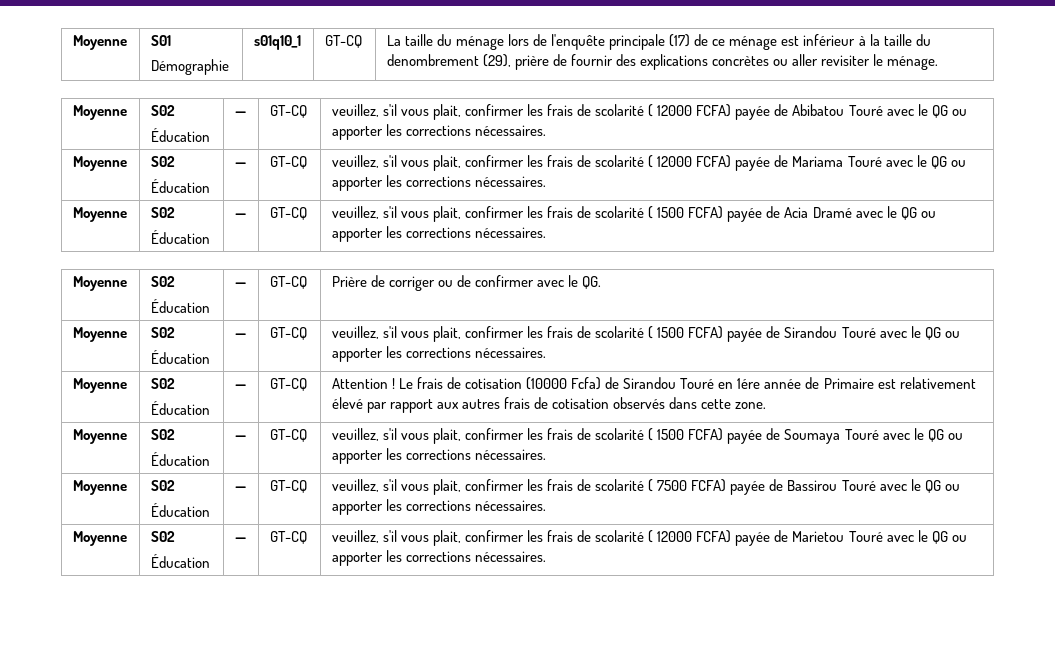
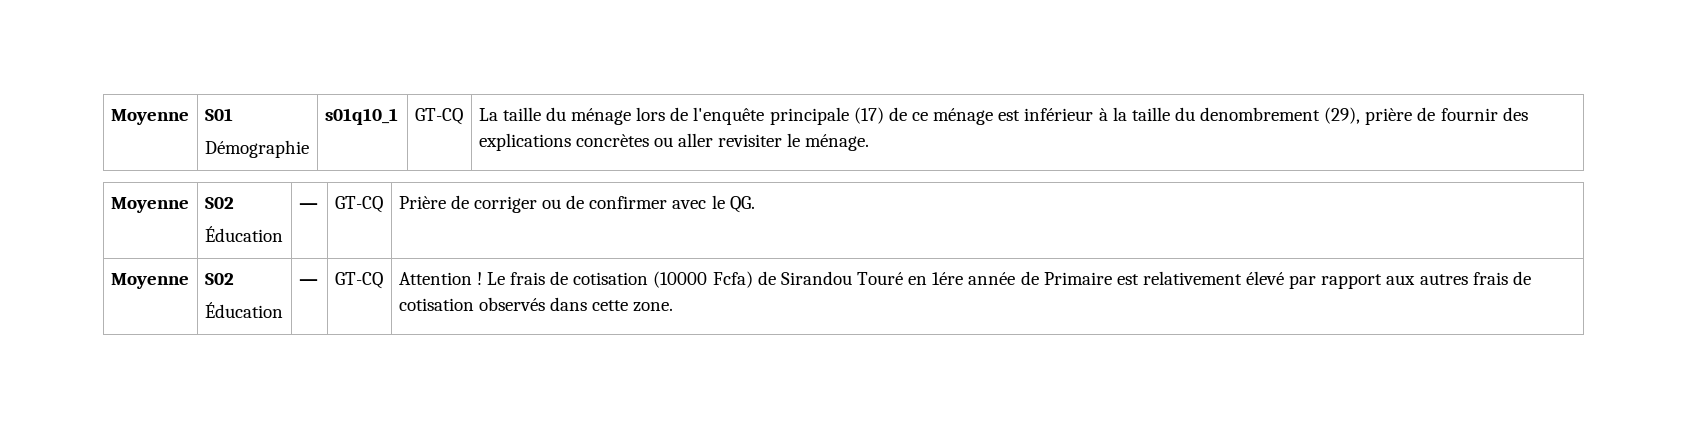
[150,128,210,142] [234,111,246,116] [269,105,307,118] [331,104,967,120] [331,124,546,140] [72,156,127,171] [150,156,175,167] [150,179,210,193] [234,162,246,167] [269,156,307,169] [331,155,966,171] [331,175,546,191] [72,207,127,222] [150,207,175,218] [150,230,210,244] [234,213,246,218] [269,207,307,220] [331,206,936,222] [331,226,546,242] [72,276,127,291] [150,276,175,287] // Éducation | — | GT-CQ | veuillez, s'il vous plait, confirmer les frais de scolarité ( 12000 FCFA) payée de Abibatou Touré avec le QG ou apporter les corrections nécessaires. // Moyenne | S02 // Éducation | — | GT-CQ | veuillez, s'il vous plait, confirmer les frais de scolarité ( 12000 FCFA) payée de Mariama Touré avec le QG ou apporter les corrections nécessaires. // Moyenne | S02 // Éducation | — | GT-CQ | veuillez, s'il vous plait, confirmer les frais de scolarité ( 1500 FCFA) payée de Acia Dramé avec le QG ou apporter les corrections nécessaires. // Moyenne | S02 -> (234, 203) none
[150,350,210,364] [234,333,246,338] [269,327,307,340] [331,326,960,342] [331,346,546,362] [72,378,127,393] [150,378,175,389] // Éducation | — | GT-CQ | veuillez, s'il vous plait, confirmer les frais de scolarité ( 1500 FCFA) payée de Sirandou Touré avec le QG ou apporter les corrections nécessaires. // Moyenne | S02 -> (234, 279) none
[72,429,127,444] [150,429,175,440] [150,452,210,466] [234,435,246,440] [269,429,307,442] [331,428,963,444] [331,448,546,464] [72,480,127,495] [150,480,175,491] [150,503,210,517] [234,486,246,491] [269,480,307,493] [331,479,960,495] [331,499,546,515] [72,531,127,546] [150,531,175,542] [150,554,210,568] [234,537,246,542] [269,531,307,544] [331,530,967,546] [331,550,546,566] // Moyenne | S02 // Éducation | — | GT-CQ | veuillez, s'il vous plait, confirmer les frais de scolarité ( 1500 FCFA) payée de Soumaya Touré avec le QG ou apporter les corrections nécessaires. // Moyenne | S02 // Éducation | — | GT-CQ | veuillez, s'il vous plait, confirmer les frais de scolarité ( 7500 FCFA) payée de Bassirou Touré avec le QG ou apporter les corrections nécessaires. // Moyenne | S02 // Éducation | — | GT-CQ | veuillez, s'il vous plait, confirmer les frais de scolarité ( 12000 FCFA) payée de Marietou Touré avec le QG ou apporter les corrections nécessaires. -> (674, 307) none

